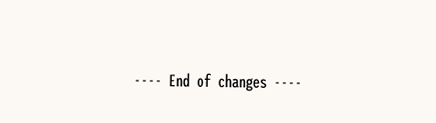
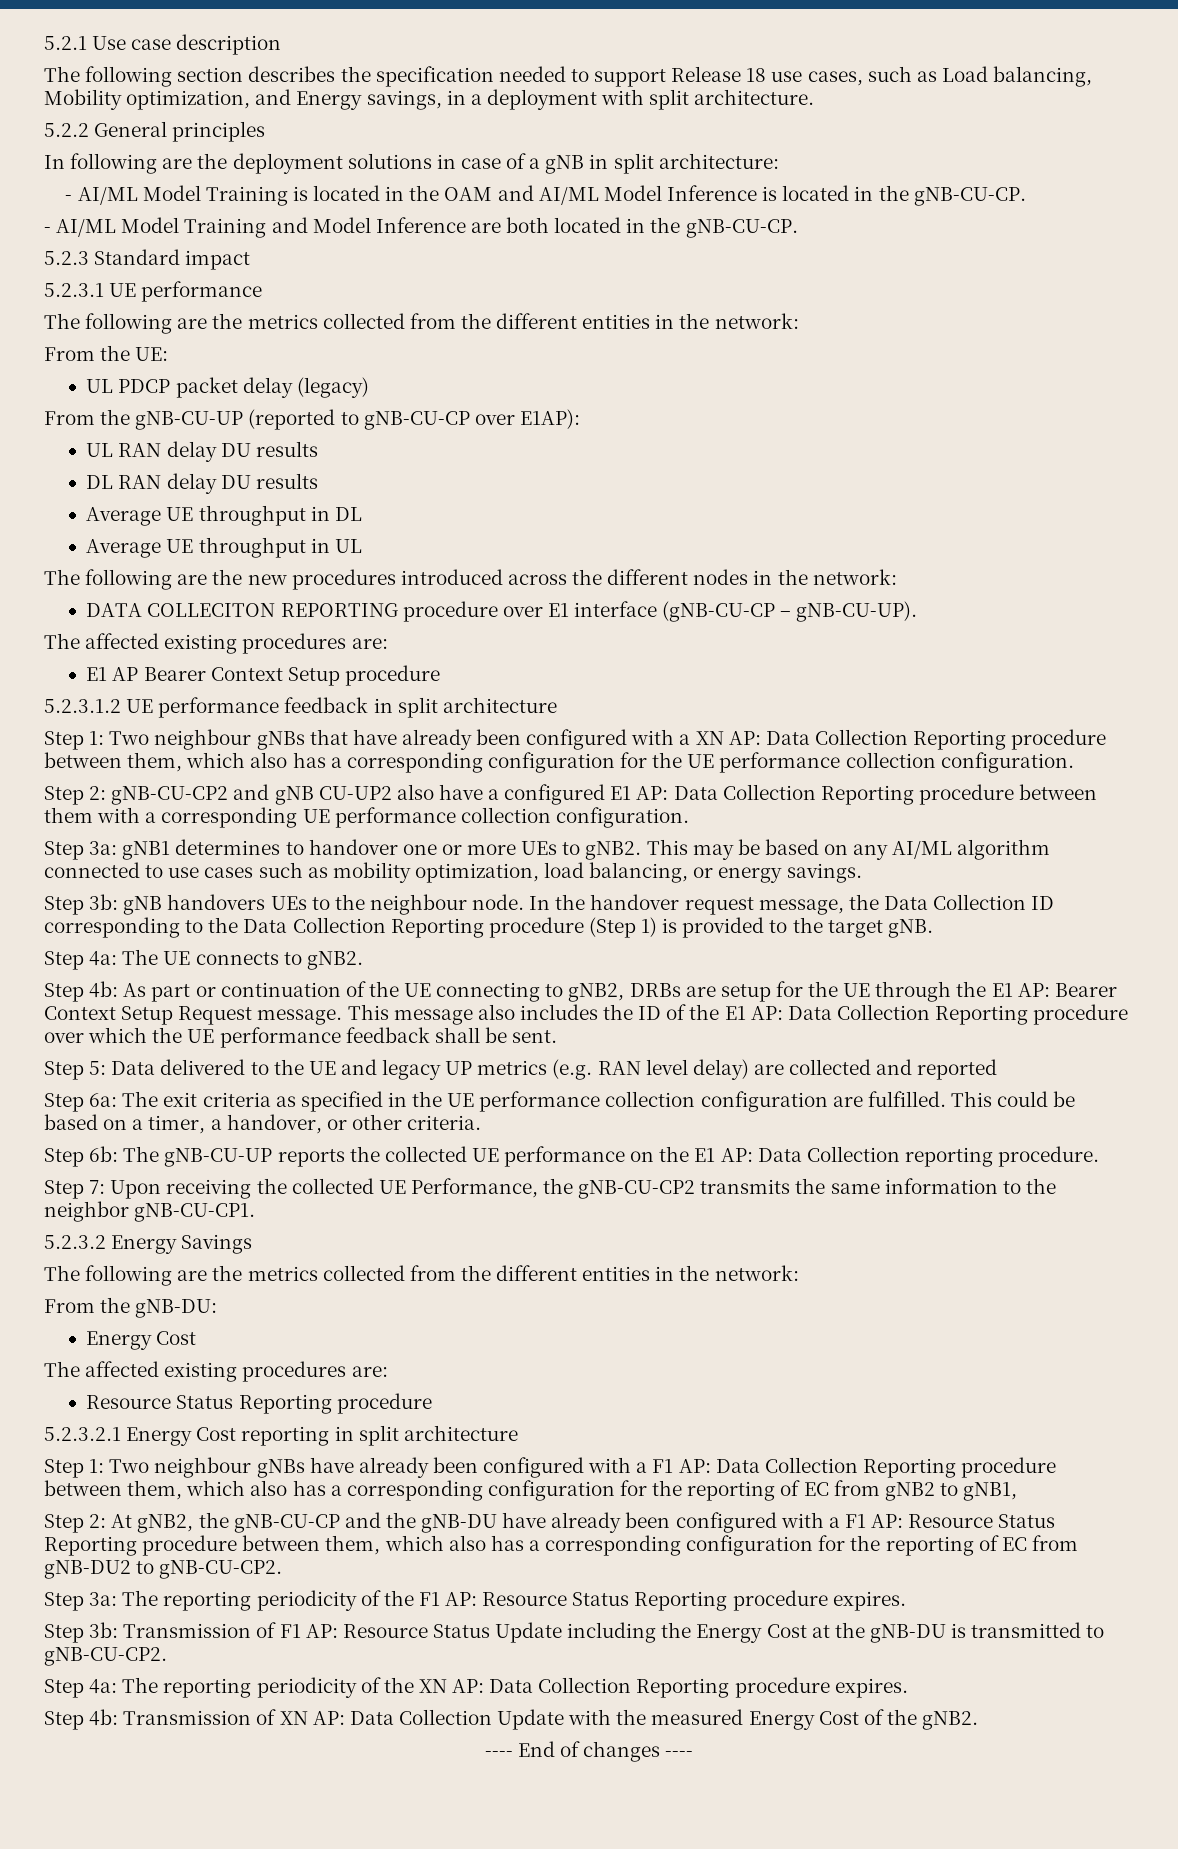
(133, 83) none -> [44,34,282,55] [44,66,1093,87] [44,89,815,110] [44,121,266,142] [44,153,779,174] [65,185,1026,206] [44,217,798,238] [44,249,251,270] [44,281,263,302] [44,313,799,334] [44,345,169,361] [86,377,369,398] [44,409,580,430] [86,441,318,462] [86,473,318,494] [86,505,362,526] [86,537,362,558] [44,569,897,590] [86,601,918,622] [44,633,388,654] [86,665,440,686] [44,697,557,718] [44,729,1107,750] [44,752,1074,773] [44,784,1098,805] [44,807,689,828] [44,839,1051,860] [44,862,862,883] [44,894,1055,915] [44,917,933,938] [44,949,363,970] [44,981,1117,1002] [44,1004,1129,1025] [44,1027,558,1048] [44,1059,998,1080] [44,1091,1076,1112] [44,1114,482,1134] [44,1146,1100,1167] [44,1178,1056,1199] [44,1201,256,1222] [44,1234,253,1254] [44,1265,799,1286] [44,1297,218,1318] [86,1331,197,1350] [44,1361,388,1382] [86,1393,432,1414] [44,1425,518,1446] [44,1457,1057,1478] [44,1480,1018,1501] [44,1512,1056,1533] [44,1535,1078,1556] [44,1560,283,1579] [44,1590,906,1611] [44,1622,1105,1643] [44,1647,167,1666] [44,1677,908,1698] [44,1709,979,1730] 5.2.1 Use case description // The following section describes the specification needed to support Release 18 use cases, such as Load balancing, Mobility optimization, and Energy savings, in a deployment with split architecture. // 5.2.2 General principles // In following are the deployment solutions in case of a gNB in split architecture: // - AI/ML Model Training is located in the OAM and AI/ML Model Inference is located in the gNB-CU-CP. // - AI/ML Model Training and Model Inference are both located in the gNB-CU-CP. // 5.2.3 Standard impact // 5.2.3.1 UE performance // The following are the metrics collected from the different entities in the network: // From the UE: // UL PDCP packet delay (legacy) // From the gNB-CU-UP (reported to gNB-CU-CP over E1AP): // UL RAN delay DU results // DL RAN delay DU results // Average UE throughput in DL // Average UE throughput in UL // The following are the new procedures introduced across the different nodes in the network: // DATA COLLECITON REPORTING procedure over E1 interface (gNB-CU-CP – gNB-CU-UP). // The affected existing procedures are: // E1 AP Bearer Context Setup procedure // 5.2.3.1.2 UE performance feedback in split architecture // Step 1: Two neighbour gNBs that have already been configured with a XN AP: Data Collection Reporting procedure between them, which also has a corresponding configuration for the UE performance collection configuration. // Step 2: gNB-CU-CP2 and gNB CU-UP2 also have a configured E1 AP: Data Collection Reporting procedure between them with a corresponding UE performance collection configuration. // Step 3a: gNB1 determines to handover one or more UEs to gNB2. This may be based on any AI/ML algorithm connected to use cases such as mobility optimization, load balancing, or energy savings. // Step 3b: gNB handovers UEs to the neighbour node. In the handover request message, the Data Collection ID corresponding to the Data Collection Reporting procedure (Step 1) is provided to the target gNB. // Step 4a: The UE connects to gNB2. // Step 4b: As part or continuation of the UE connecting to gNB2, DRBs are setup for the UE through the E1 AP: Bearer Context Setup Request message. This message also includes the ID of the E1 AP: Data Collection Reporting procedure over which the UE performance feedback shall be sent. // Step 5: Data delivered to the UE and legacy UP metrics (e.g. RAN level delay) are collected and reported // Step 6a: The exit criteria as specified in the UE performance collection configuration are fulfilled. This could be based on a timer, a handover, or other criteria. // Step 6b: The gNB-CU-UP reports the collected UE performance on the E1 AP: Data Collection reporting procedure. // Step 7: Upon receiving the collected UE Performance, the gNB-CU-CP2 transmits the same information to the neighbor gNB-CU-CP1. // 5.2.3.2 Energy Savings // The following are the metrics collected from the different entities in the network: // From the gNB-DU: // Energy Cost // The affected existing procedures are: // Resource Status Reporting procedure // 5.2.3.2.1 Energy Cost reporting in split architecture // Step 1: Two neighbour gNBs have already been configured with a F1 AP: Data Collection Reporting procedure between them, which also has a corresponding configuration for the reporting of EC from gNB2 to gNB1, // Step 2: At gNB2, the gNB-CU-CP and the gNB-DU have already been configured with a F1 AP: Resource Status Reporting procedure between them, which also has a corresponding configuration for the reporting of EC from gNB-DU2 to gNB-CU-CP2. // Step 3a: The reporting periodicity of the F1 AP: Resource Status Reporting procedure expires. // Step 3b: Transmission of F1 AP: Resource Status Update including the Energy Cost at the gNB-DU is transmitted to gNB-CU-CP2. // Step 4a: The reporting periodicity of the XN AP: Data Collection Reporting procedure expires. // Step 4b: Transmission of XN AP: Data Collection Update with the measured Energy Cost of the gNB2. //

